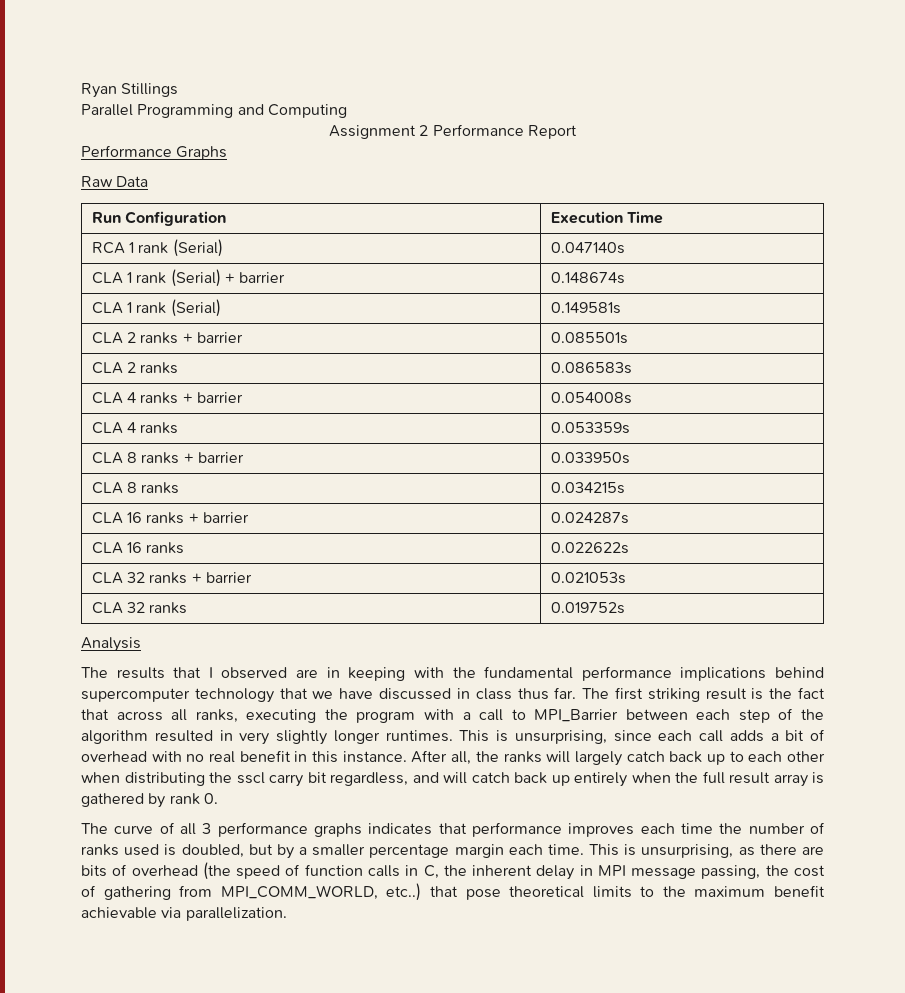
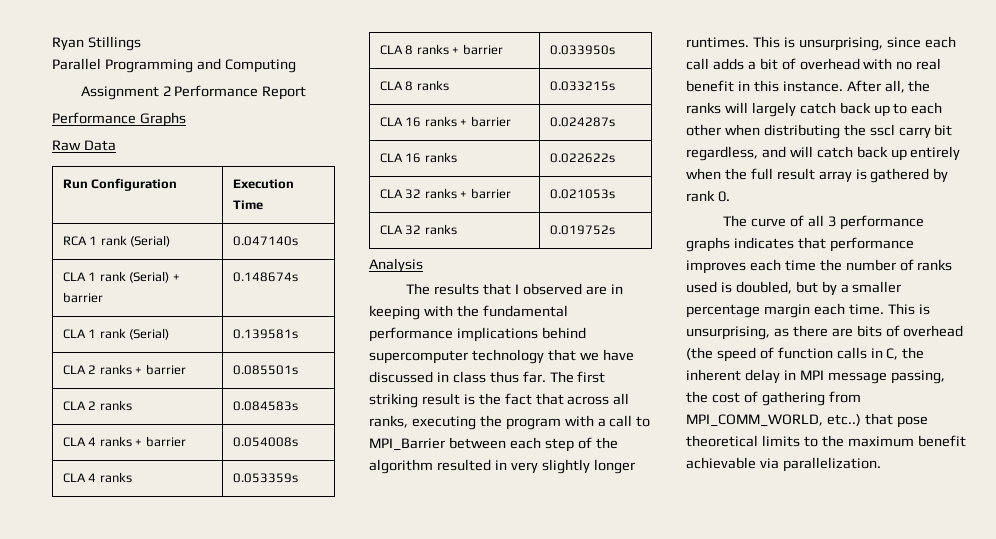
[550,302,621,314] 0.149581s -> [232,329,298,339] 0.139581s
[550,362,632,374] 0.086583s -> [232,401,298,411] 0.084583s
[550,482,625,494] 0.034215s -> [549,81,615,91] 0.033215s

